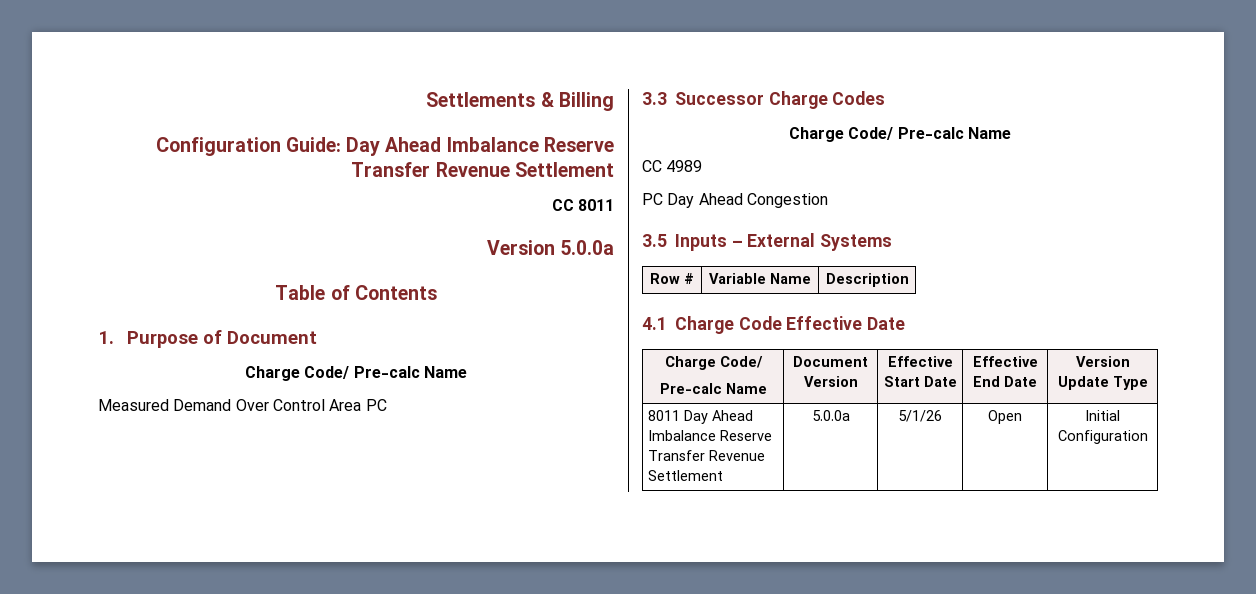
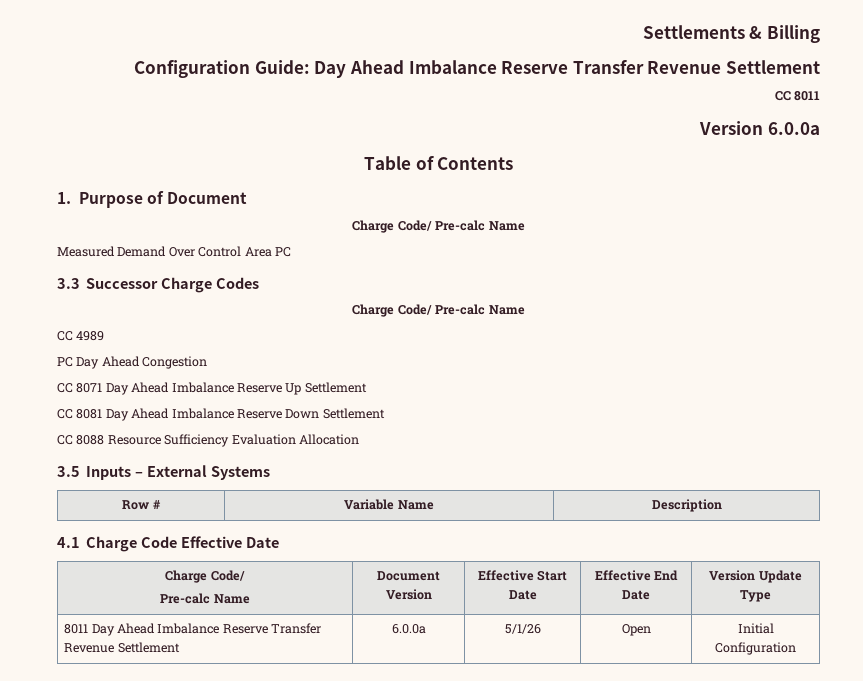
[560,240,614,255] 5.0.0a -> [768,122,820,135] 6.0.0a
(828, 200) none -> [57,382,367,395] [57,408,385,421] [57,434,359,447] // CC 8071 Day Ahead Imbalance Reserve Up Settlement // CC 8081 Day Ahead Imbalance Reserve Down Settlement // CC 8088 Resource Sufficiency Evaluation Allocation
[811,410,850,421] 5.0.0a -> [391,624,426,634] 6.0.0a

